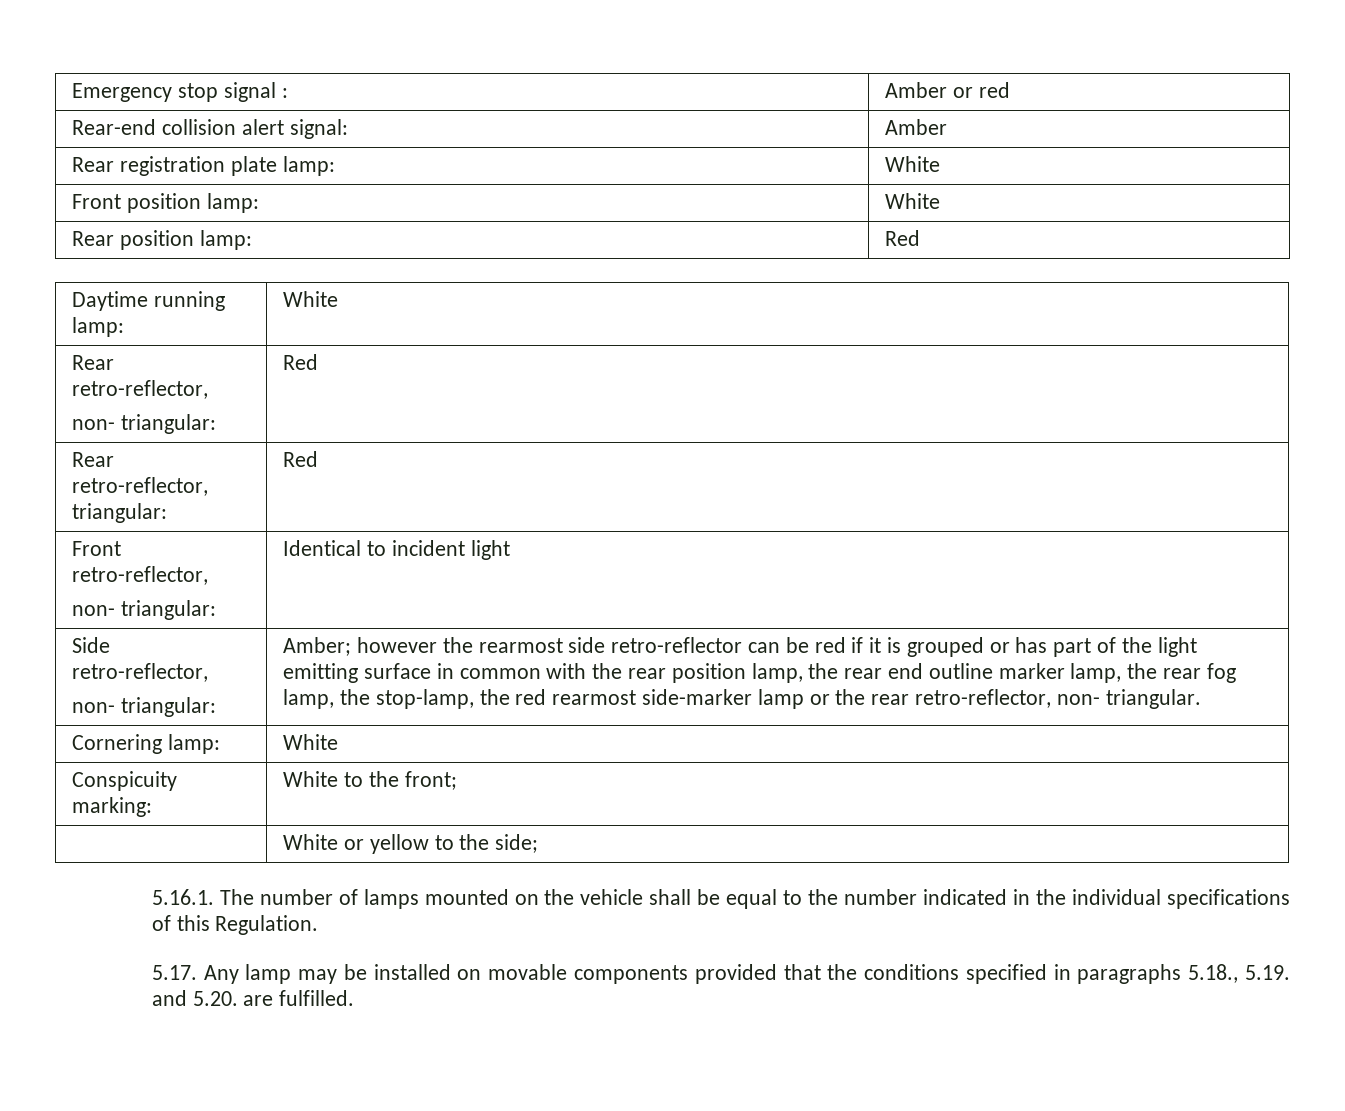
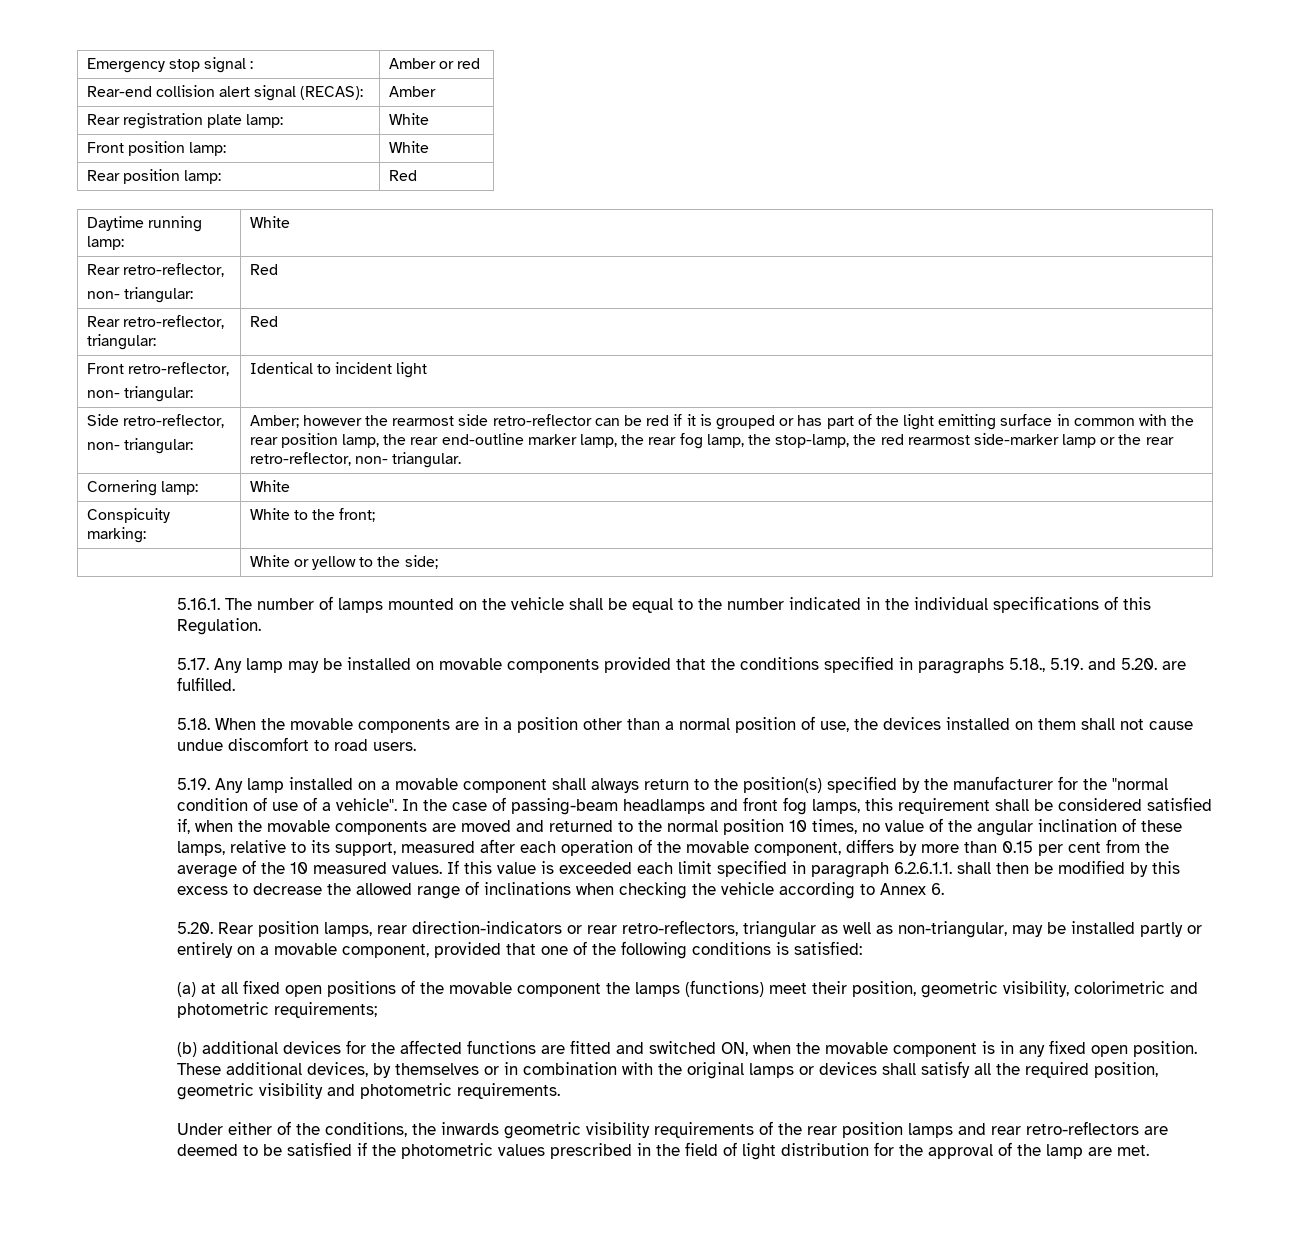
[289,119,348,139] signal: -> [254,85,364,101] signal (RECAS):
[888,663,993,679] end outline -> [441,433,524,445] end-outline
(355, 998) none -> [177,716,1194,733] [177,737,417,751] [177,776,1169,793] [177,797,1213,815] [177,818,1183,836] [177,839,1170,856] [177,860,1181,878] [177,881,945,899] [177,920,1203,938] [177,941,863,959] [177,980,1199,998] [177,1002,378,1018] [177,1040,1198,1057] [177,1061,1159,1079] [177,1083,561,1100] [177,1121,1169,1139] [177,1142,1150,1160] // 5.18. When the movable components are in a position other than a normal position of use, the devices installed on them shall not cause undue discomfort to road users. // 5.19. Any lamp installed on a movable component shall always return to the position(s) specified by the manufacturer for the "normal condition of use of a vehicle". In the case of passing-beam headlamps and front fog lamps, this requirement shall be considered satisfied if, when the movable components are moved and returned to the normal position 10 times, no value of the angular inclination of these lamps, relative to its support, measured after each operation of the movable component, differs by more than 0.15 per cent from the average of the 10 measured values. If this value is exceeded each limit specified in paragraph 6.2.6.1.1. shall then be modified by this excess to decrease the allowed range of inclinations when checking the vehicle according to Annex 6. // 5.20. Rear position lamps, rear direction-indicators or rear retro-reflectors, triangular as well as non-triangular, may be installed partly or entirely on a movable component, provided that one of the following conditions is satisfied: // (a) at all fixed open positions of the movable component the lamps (functions) meet their position, geometric visibility, colorimetric and photometric requirements; // (b) additional devices for the affected functions are fitted and switched ON, when the movable component is in any fixed open position. These additional devices, by themselves or in combination with the original lamps or devices shall satisfy all the required position, geometric visibility and photometric requirements. // Under either of the conditions, the inwards geometric visibility requirements of the rear position lamps and rear retro-reflectors are deemed to be satisfied if the photometric values prescribed in the field of light distribution for the approval of the lamp are met.

